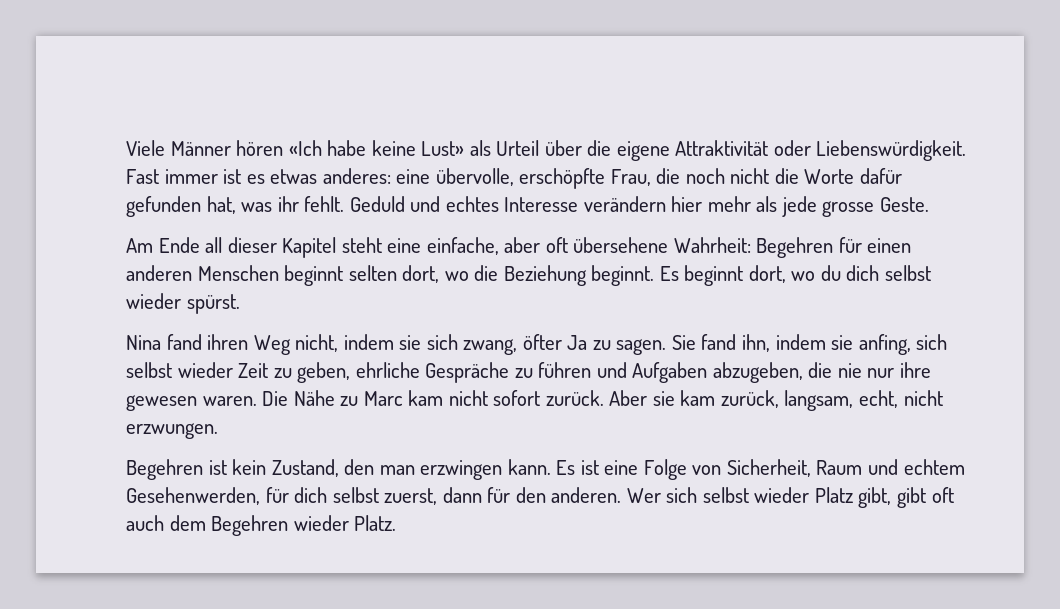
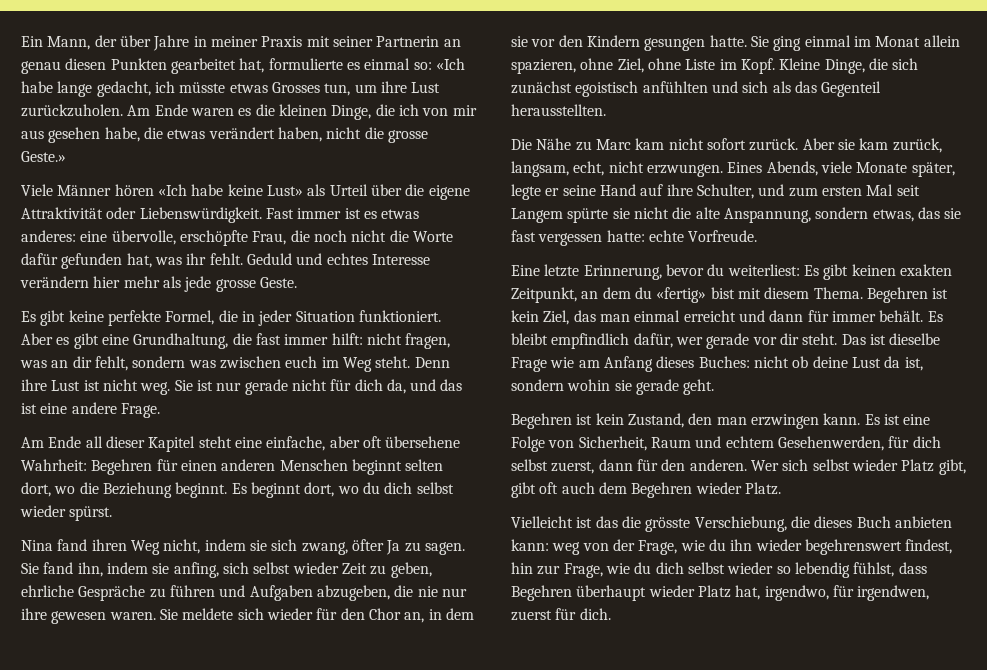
(126, 148) none -> [21,35,461,51] [21,58,465,74] [21,81,441,97] [21,104,477,120] [21,127,428,143] [21,151,66,162] Ein Mann, der über Jahre in meiner Praxis mit seiner Partnerin an genau diesen Punkten gearbeitet hat, formulierte es einmal so: «Ich habe lange gedacht, ich müsste etwas Grosses tun, um ihre Lust zurückzuholen. Am Ende waren es die kleinen Dinge, die ich von mir aus gesehen habe, die etwas verändert haben, nicht die grosse Geste.» //
(930, 204) none -> [21,310,441,326] [21,333,451,349] [20,356,450,372] [21,379,463,395] [21,402,160,418] // Es gibt keine perfekte Formel, die in jeder Situation funktioniert. Aber es gibt eine Grundhaltung, die fast immer hilft: nicht fragen, was an dir fehlt, sondern was zwischen euch im Weg steht. Denn ihre Lust ist nicht weg. Sie ist nur gerade nicht für dich da, und das ist eine andere Frage.
(257, 401) none -> [159,608,474,623] [511,35,960,51] [511,58,919,74] [511,81,882,97] [511,104,606,116] Sie meldete sich wieder für den Chor an, in dem sie vor den Kindern gesungen hatte. Sie ging einmal im Monat allein spazieren, ohne Ziel, ohne Liste im Kopf. Kleine Dinge, die sich zunächst egoistisch anfühlten und sich als das Gegenteil herausstellten. //
(218, 431) none -> [727,161,955,177] [511,184,920,200] [511,207,962,223] [511,230,758,246] [511,264,952,280] [511,287,949,303] [511,310,943,325] [511,333,941,349] [511,356,923,372] [511,379,715,395] Eines Abends, viele Monate später, legte er seine Hand auf ihre Schulter, und zum ersten Mal seit Langem spürte sie nicht die alte Anspannung, sondern etwas, das sie fast vergessen hatte: echte Vorfreude. // Eine letzte Erinnerung, bevor du weiterliest: Es gibt keinen exakten Zeitpunkt, an dem du «fertig» bist mit diesem Thema. Begehren ist kein Ziel, das man einmal erreicht und dann für immer behält. Es bleibt empfindlich dafür, wer gerade vor dir steht. Das ist dieselbe Frage wie am Anfang dieses Buches: nicht ob deine Lust da ist, sondern wohin sie gerade geht.
(397, 523) none -> [511,516,952,532] [511,539,953,555] [511,562,927,578] [511,585,930,601] [511,608,611,621] // Vielleicht ist das die grösste Verschiebung, die dieses Buch anbieten kann: weg von der Frage, wie du ihn wieder begehrenswert findest, hin zur Frage, wie du dich selbst wieder so lebendig fühlst, dass Begehren überhaupt wieder Platz hat, irgendwo, für irgendwen, zuerst für dich.

